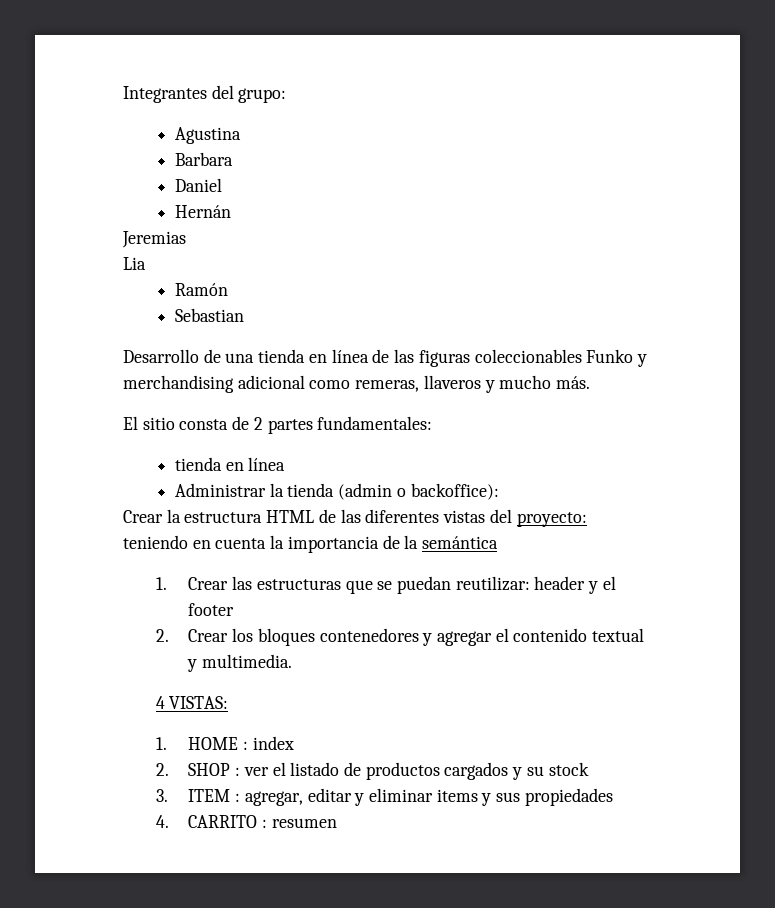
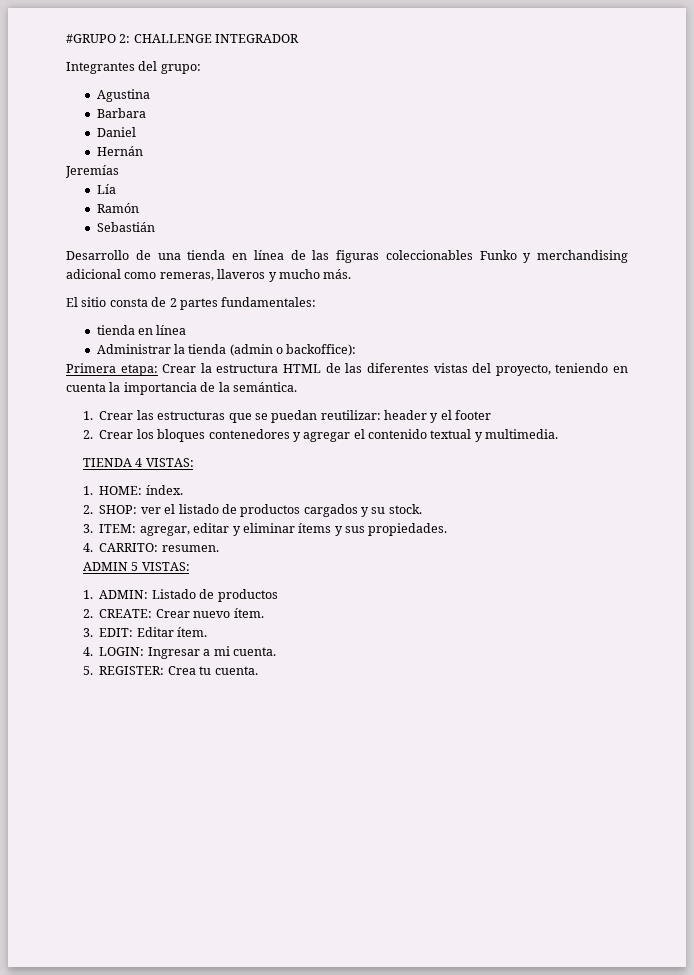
(123, 94) none -> [66,34,300,43] #GRUPO 2: CHALLENGE INTEGRADOR //
[122,231,186,248] [123,257,146,270] Jeremias // Lia -> [65,165,119,178] [96,184,116,194] Jeremías // Lía
[174,308,244,322] Sebastian -> [96,222,155,232] Sebastián
(499, 491) none -> [66,363,158,376] Primera etapa:
[516,512,587,527] proyecto: -> [495,364,551,376] proyecto,
[422,536,499,549] semántica -> [232,382,297,392] semántica.
(293, 661) none -> [82,458,132,467] TIENDA
[188,736,294,750] [155,763,241,776] HOME : index // 2. SHOP : -> [99,485,183,495] [82,505,138,514] HOME: índex. // 2. SHOP:
[548,762,589,776] [155,789,241,802] stock // 3. ITEM : -> [388,504,422,514] [82,524,137,533] stock. // 3. ITEM:
[436,789,478,802] items -> [298,523,332,533] ítems
[524,788,613,806] [155,815,337,828] propiedades // 4. CARRITO : resumen -> [368,523,448,536] [82,543,219,552] [82,562,190,571] [82,589,278,602] [82,608,264,618] [82,627,208,637] [82,646,276,659] [82,666,258,675] propiedades. // 4. CARRITO: resumen. // ADMIN 5 VISTAS: // 1. ADMIN: Listado de productos // 2. CREATE: Crear nuevo ítem. // 3. EDIT: Editar ítem. // 4. LOGIN: Ingresar a mi cuenta. // 5. REGISTER: Crea tu cuenta.

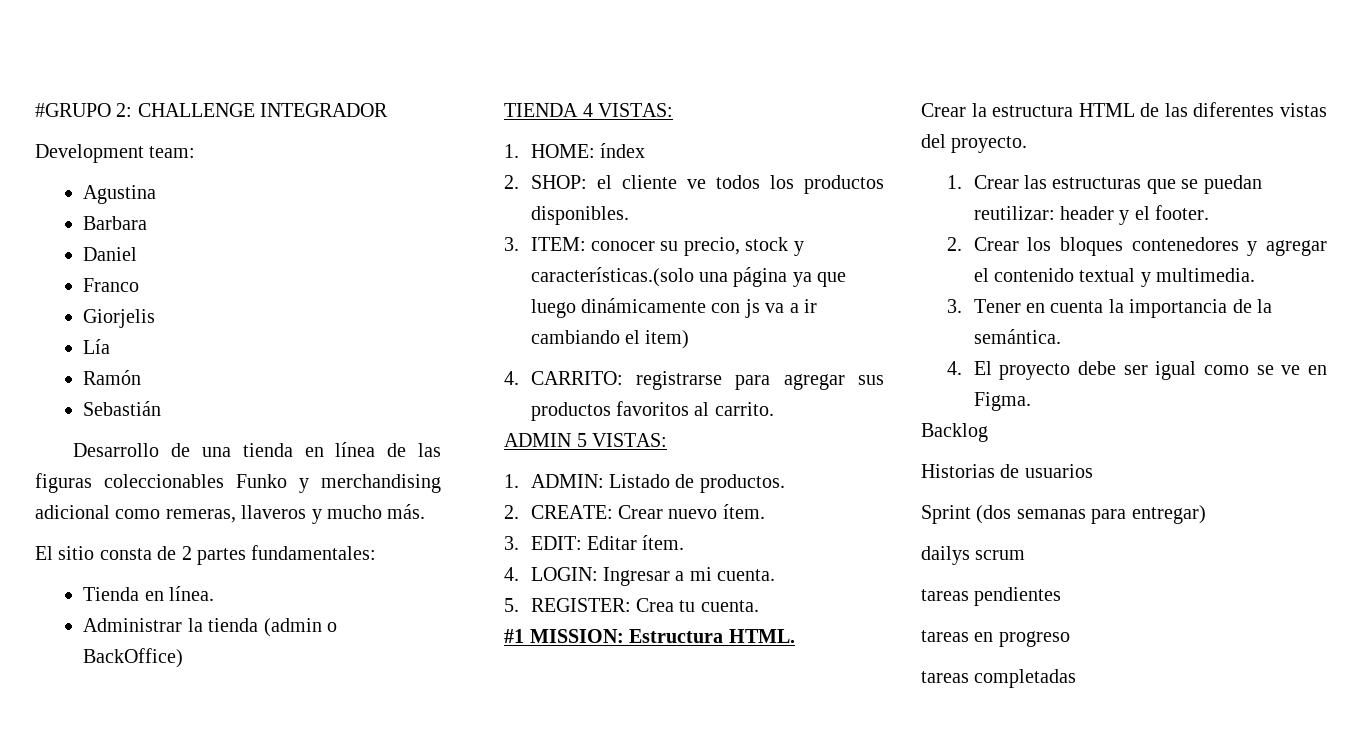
[66,61,201,74] Integrantes del grupo: -> [35,144,196,163] Development team:
[96,146,143,156] [65,165,119,178] Hernán // Jeremías -> [83,278,140,292] [83,309,156,328] Franco // Giorjelis
[96,325,187,335] tienda en línea -> [83,586,215,601] Tienda en línea.
[286,344,357,356] [66,363,629,376] [66,382,297,395] [82,410,492,423] [82,429,559,442] backoffice): // Primera etapa: Crear la estructura HTML de las diferentes vistas del proyecto, teniendo en cuenta la importancia de la semántica. // 1. Crear las estructuras que se puedan reutilizar: header y el footer // 2. Crear los bloques contenedores y agregar el contenido textual y multimedia. -> [83,648,184,668] BackOffice)
[145,485,183,495] índex. -> [600,143,646,158] índex
[140,504,422,517] [82,523,448,536] [82,543,219,552] ver el listado de productos cargados y su stock. // 3. ITEM: agregar, editar y eliminar ítems y sus propiedades. // 4. CARRITO: resumen. -> [596,175,885,194] [530,206,629,225] [504,237,804,256] [530,267,847,287] [530,298,818,318] [530,330,690,349] [504,371,884,390] [530,401,774,421] el cliente ve todos los productos disponibles. // 3. ITEM: conocer su precio, stock y características.(solo una página ya que luego dinámicamente con js va a ir cambiando el item) // 4. CARRITO: registrarse para agregar sus productos favoritos al carrito.
[217,589,278,602] productos -> [699,474,785,493] productos.
(258, 670) none -> [504,629,795,643] [921,102,1327,117] [921,134,1028,153] [947,175,1262,194] [973,205,1210,225] [947,237,1327,256] [973,268,1256,287] [947,299,1273,318] [973,329,1061,344] [947,361,1327,380] [973,392,1031,411] [921,423,988,442] [921,464,1093,478] [921,505,1206,524] [921,546,1026,565] [921,587,1062,606] [921,630,1070,647] [921,669,1077,688] // #1 MISSION: Estructura HTML. // Crear la estructura HTML de las diferentes vistas del proyecto. // 1. Crear las estructuras que se puedan reutilizar: header y el footer. // 2. Crear los bloques contenedores y agregar el contenido textual y multimedia. // 3. Tener en cuenta la importancia de la semántica. // 4. El proyecto debe ser igual como se ve en Figma. // Backlog // Historias de usuarios // Sprint (dos semanas para entregar) // dailys scrum // tareas pendientes // tareas en progreso // tareas completadas

